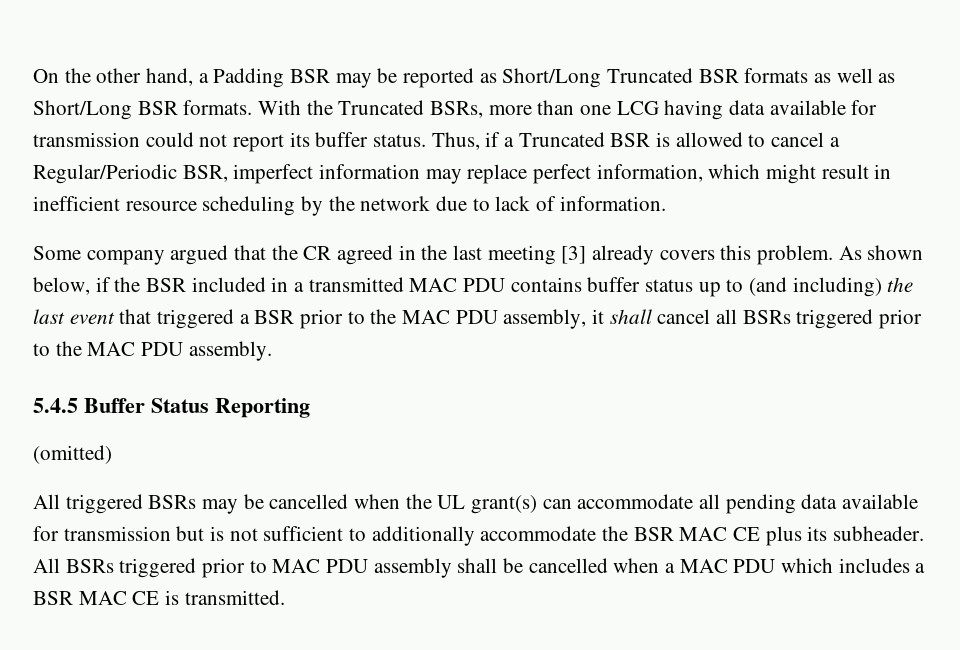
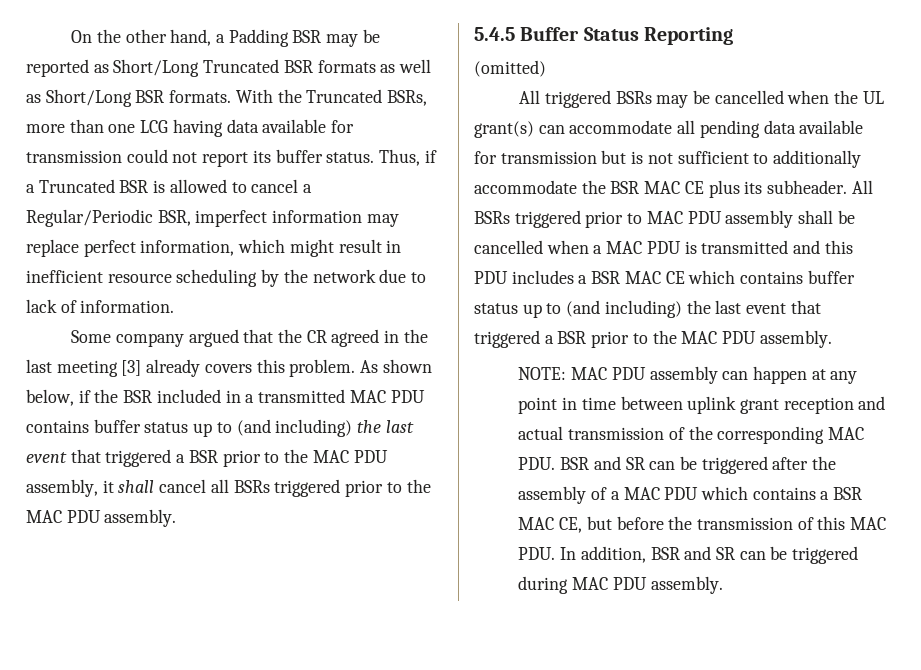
[781,558,834,573] which -> [684,240,853,254] [474,271,508,284] is transmitted and this PDU
[165,590,285,605] is transmitted. -> [688,270,855,284] [474,300,821,318] [474,330,832,348] [518,366,858,384] [518,396,886,414] [518,426,865,444] [518,456,837,474] [518,486,863,504] [518,516,887,533] [518,546,859,564] [518,576,723,594] which contains buffer status up to (and including) the last event that triggered a BSR prior to the MAC PDU assembly. // NOTE: MAC PDU assembly can happen at any point in time between uplink grant reception and actual transmission of the corresponding MAC PDU. BSR and SR can be triggered after the assembly of a MAC PDU which contains a BSR MAC CE, but before the transmission of this MAC PDU. In addition, BSR and SR can be triggered during MAC PDU assembly.

